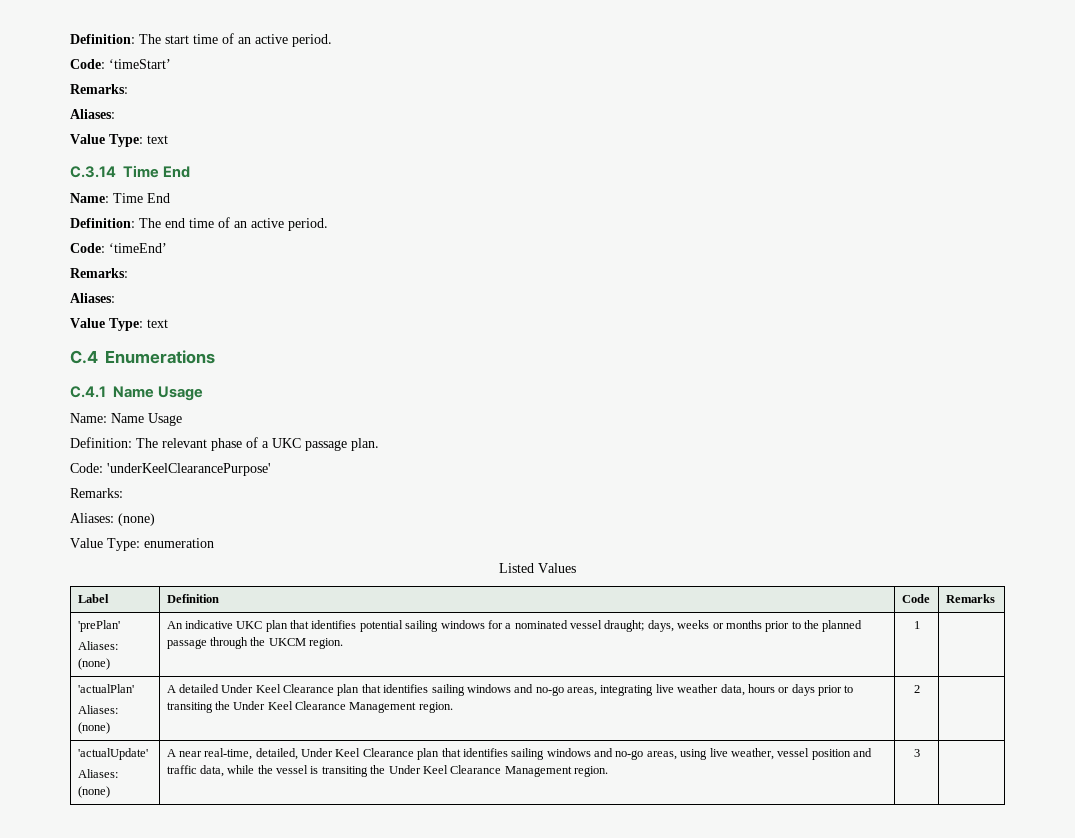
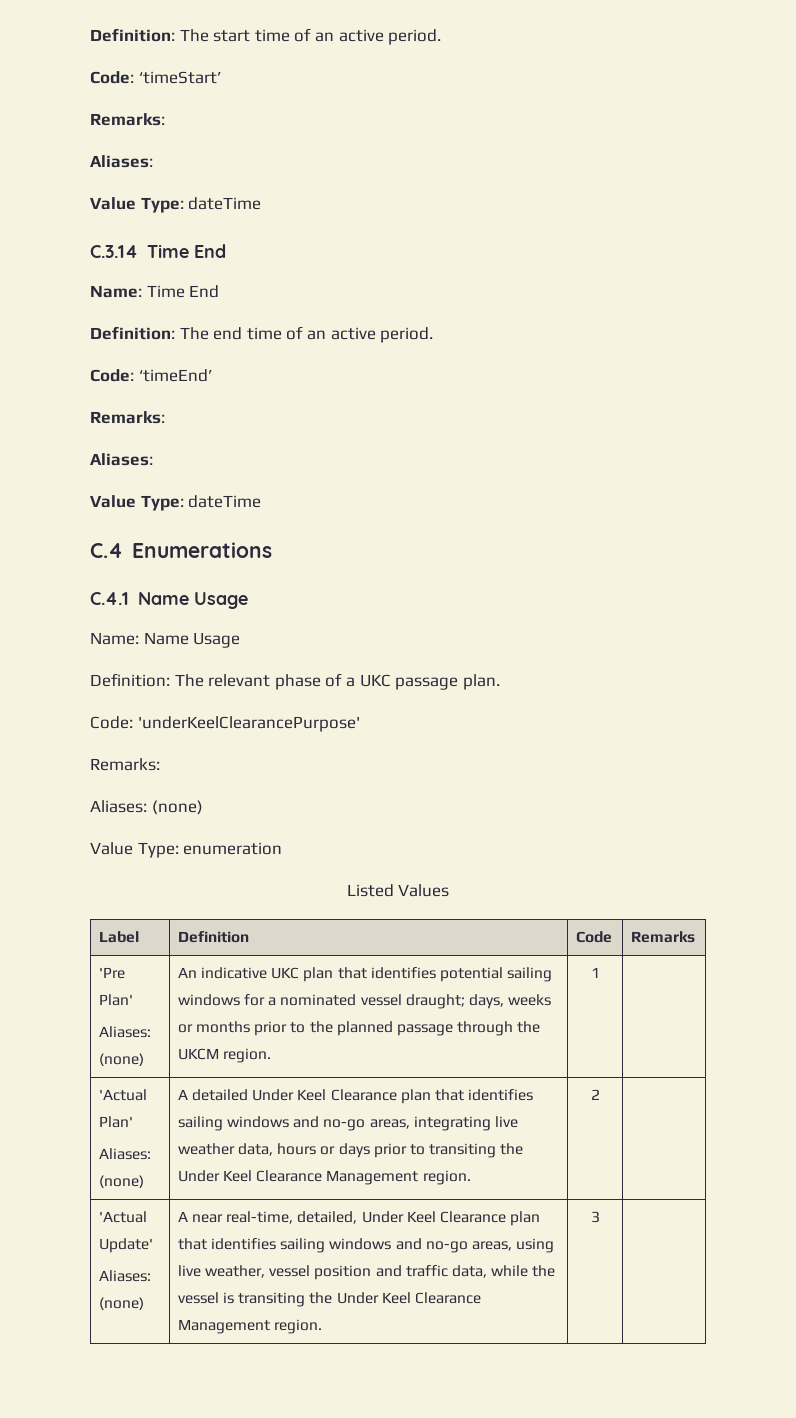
[147,135,168,144] text -> [188,197,262,210] dateTime
[147,319,168,328] text -> [188,495,262,508] dateTime
[77,620,120,632] 'prePlan' -> [98,967,125,979] [98,994,133,1006] 'Pre Plan'
[77,684,134,693] 'actualPlan' -> [98,1089,147,1101] [98,1116,133,1128] 'Actual Plan'
[77,748,148,760] 'actualUpdate' -> [98,1211,147,1223] [98,1238,153,1253] 'Actual Update'

